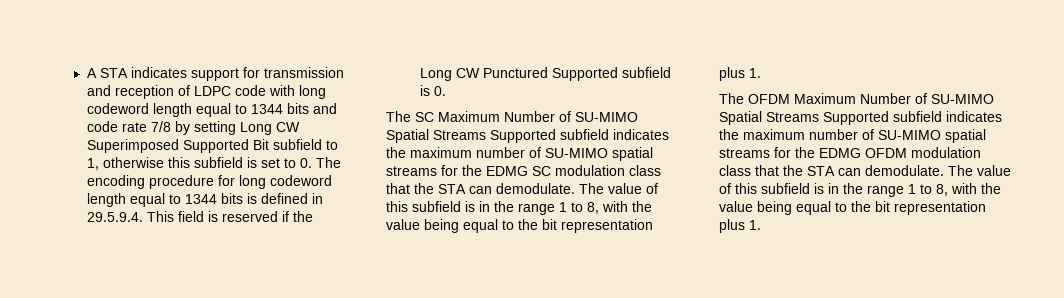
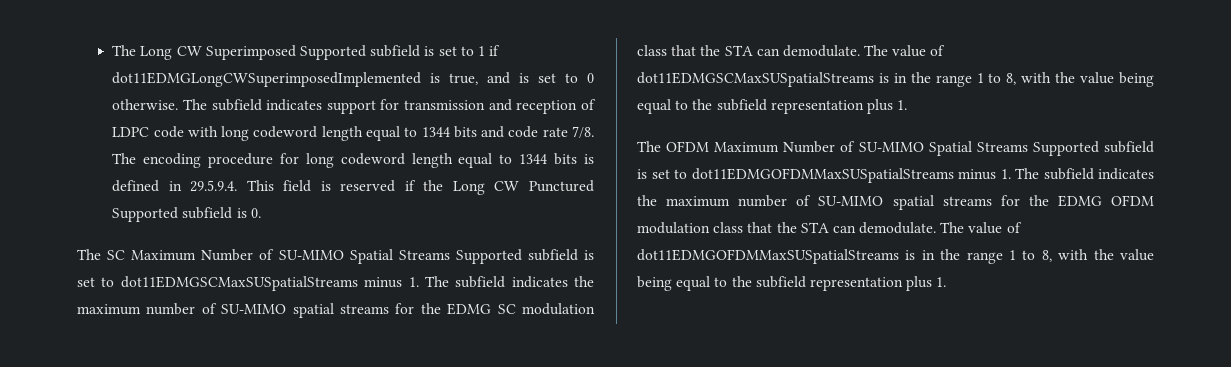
[86,68,128,78] A STA -> [112,45,501,60] [112,72,594,87] [112,99,262,111] The Long CW Superimposed Supported subfield is set to 1 if dot11EDMGLongCWSuperimposedImplemented is true, and is set to 0 otherwise. The subfield
[150,121,300,135] [86,139,338,153] [86,157,312,170] 7/8 by setting Long CW Superimposed Supported Bit subfield to 1, otherwise this subfield is set to 0. -> [571,126,594,138] 7/8.
(609, 134) none -> [584,250,595,260] [77,276,506,291] is set to dot11EDMGSCMaxSUSpatialStreams minus 1. The subfield
[386,201,461,212] this subfield -> [637,72,874,87] dot11EDMGSCMaxSUSpatialStreams
[542,219,557,230] bit -> [716,99,767,111] subfield
(942, 116) none -> [637,168,1094,183] is set to dot11EDMGOFDMMaxSUSpatialStreams minus 1. The subfield
[735,183,810,194] this subfield -> [637,249,899,264] dot11EDMGOFDMMaxSUSpatialStreams
[875,201,890,212] bit -> [755,276,806,288] subfield

